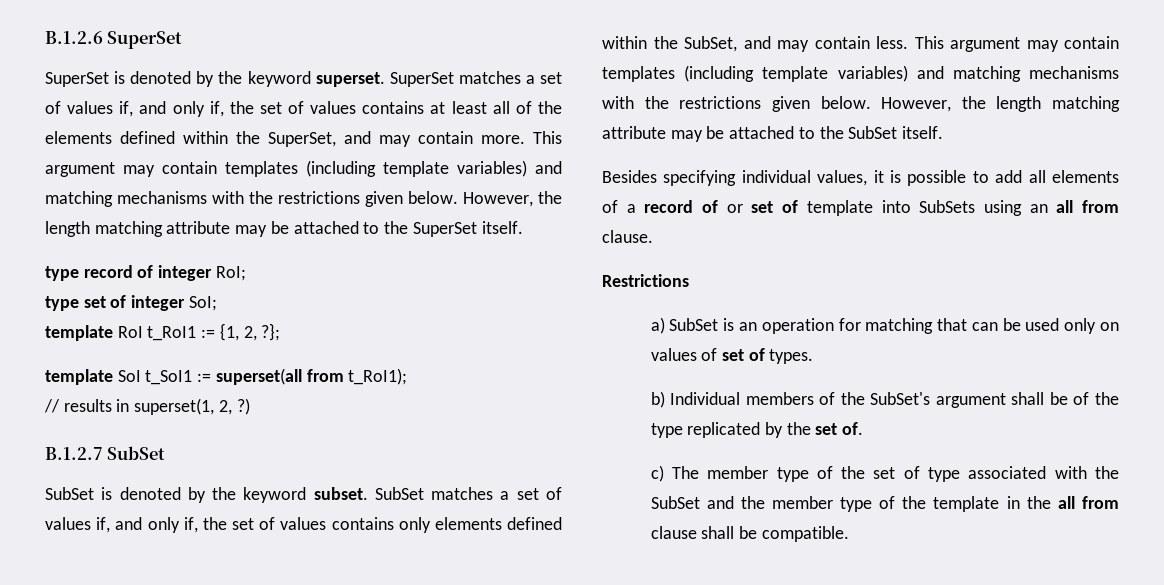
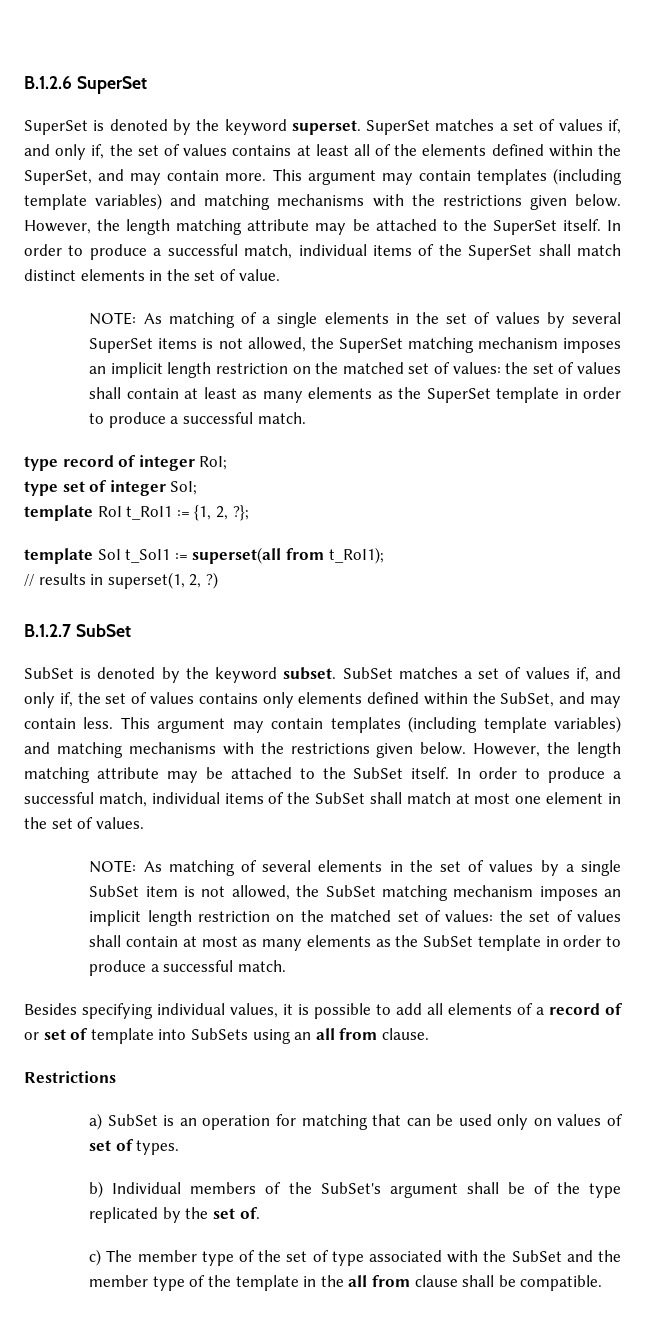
(523, 227) none -> [607,220,621,231] [24,244,621,260] [24,269,280,281] [89,312,621,328] [89,337,621,353] [89,362,621,378] [89,387,621,403] [89,412,306,428] In order to produce a successful match, individual items of the SuperSet shall match distinct elements in the set of value. // NOTE: As matching of a single elements in the set of values by several SuperSet items is not allowed, the SuperSet matching mechanism imposes an implicit length restriction on the matched set of values: the set of values shall contain at least as many elements as the SuperSet template in order to produce a successful match.
(944, 132) none -> [457,767,621,783] [24,792,621,807] [24,817,144,829] [89,860,621,876] [89,885,621,901] [89,910,621,926] [89,935,621,951] [89,960,287,976] In order to produce a successful match, individual items of the SubSet shall match at most one element in the set of values. // NOTE: As matching of several elements in the set of values by a single SubSet item is not allowed, the SubSet matching mechanism imposes an implicit length restriction on the matched set of values: the set of values shall contain at most as many elements as the SubSet template in order to produce a successful match.

